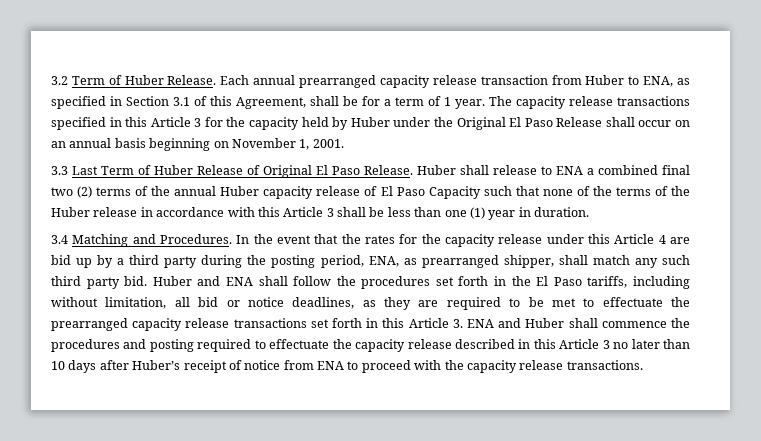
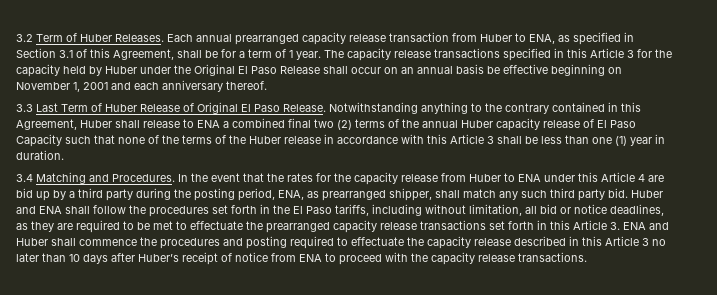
[167,75,217,85] Release. -> [115,34,164,42] Releases.
(146, 143) none -> [487,64,548,74] be effective
[312,139,344,148] 2001. -> [83,80,267,92] 2001 and each anniversary thereof.
(413, 170) none -> [329,102,641,114] [16,119,77,130] Notwithstanding anything to the contrary contained in this Agreement,
(543, 239) none -> [441,173,541,182] from Huber to ENA

